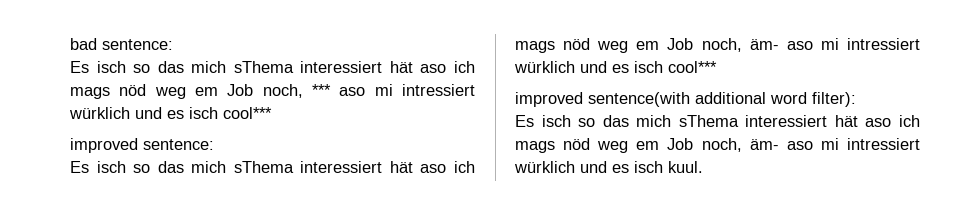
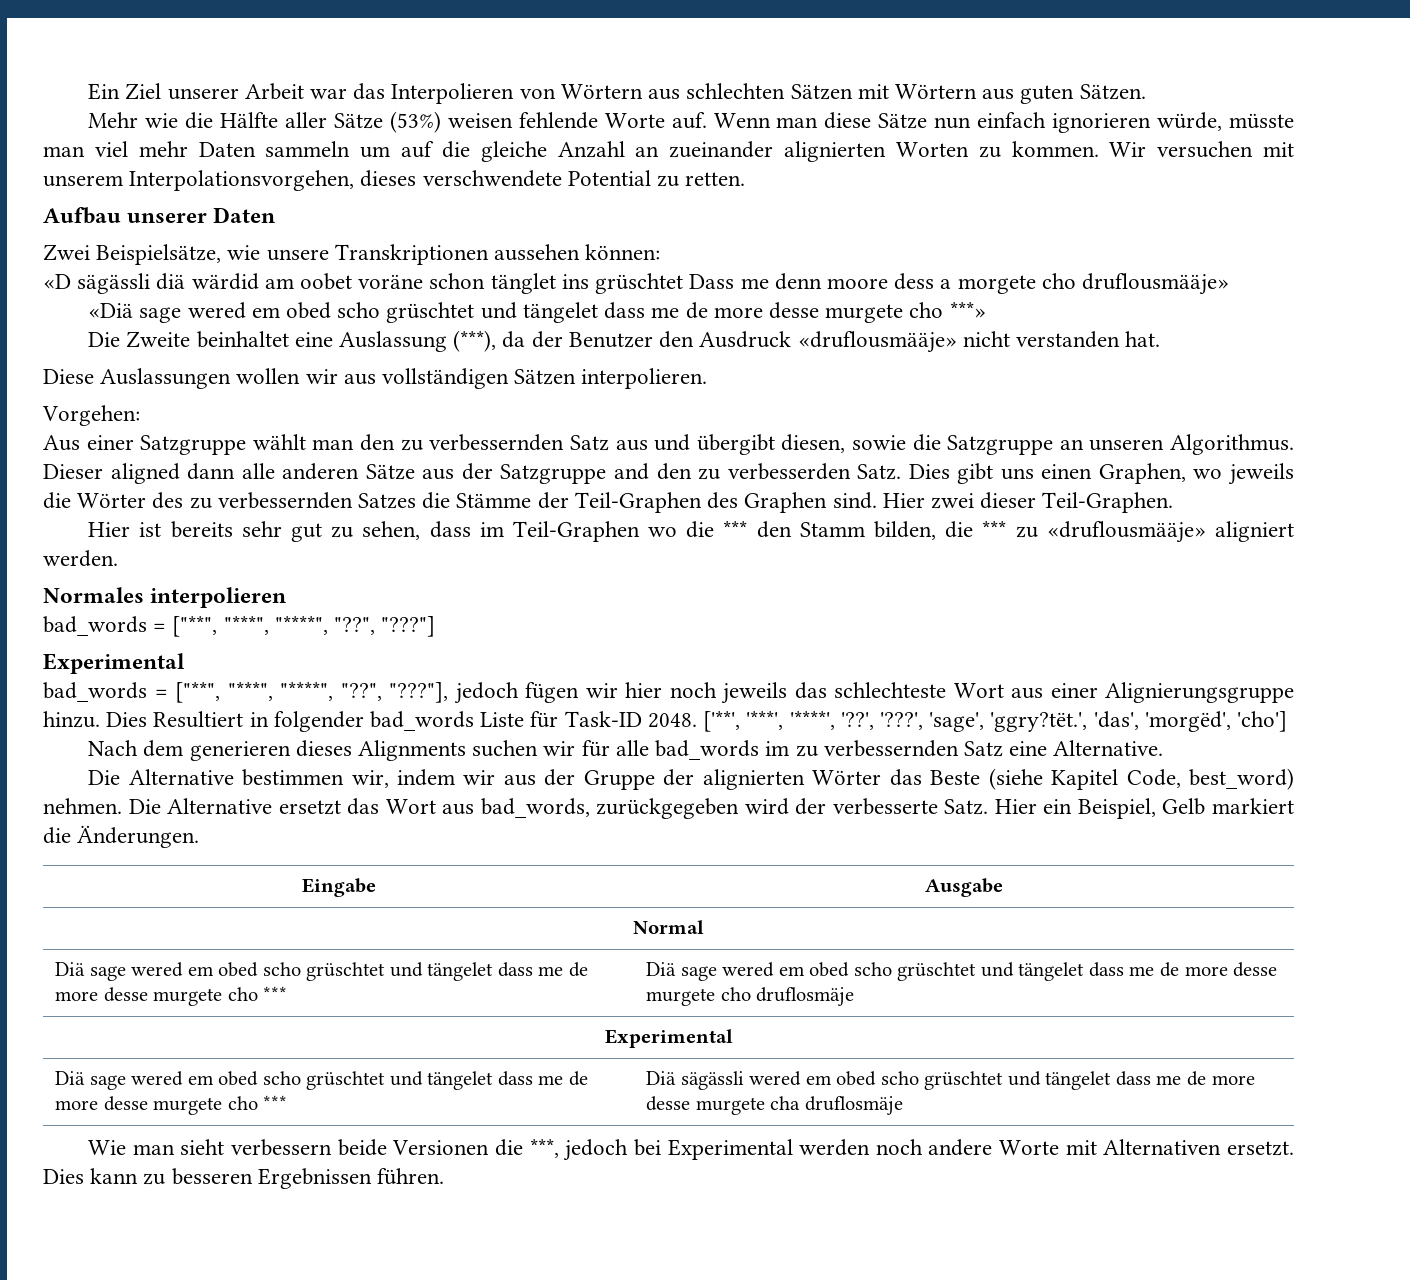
[70,38,173,50] [70,61,475,73] [70,84,475,99] [69,107,272,119] [70,138,214,153] [70,161,475,173] [515,38,920,53] [514,61,717,73] [515,92,856,107] [515,115,920,127] [515,138,920,153] [514,161,703,173] bad sentence: // Es isch so das mich sThema interessiert hät aso ich mags nöd weg em Job noch, *** aso mi intressiert würklich und es isch cool*** // improved sentence: // Es isch so das mich sThema interessiert hät aso ich mags nöd weg em Job noch, äm- aso mi intressiert würklich und es isch cool*** // improved sentence(with additional word filter): // Es isch so das mich sThema interessiert hät aso ich mags nöd weg em Job noch, äm- aso mi intressiert würklich und es isch kuul. -> [88,83,1146,104] [88,111,1294,133] [43,141,1294,162] [43,170,746,191] [43,207,276,224] [43,244,661,265] [43,273,1229,295] [88,301,986,323] [88,330,1161,353] [43,368,708,389] [42,405,140,426] [43,434,1294,455] [43,463,1294,485] [43,492,1174,513] [88,520,1295,543] [43,550,118,567] [43,587,287,608] [43,615,436,637] [43,653,185,674] [43,681,1294,704] [43,710,1287,732] [88,740,1164,761] [88,768,1294,790] [43,798,1294,819] [43,825,200,848] [302,878,376,897] [925,878,1003,897] [633,920,704,934] [55,962,589,981] [55,986,288,1006] [646,962,1278,981] [646,987,855,1006] [604,1029,733,1048] [55,1071,589,1090] [55,1095,288,1115] [646,1071,1255,1090] [646,1096,903,1115] [88,1138,1294,1161] [43,1168,445,1189] Ein Ziel unserer Arbeit war das Interpolieren von Wörtern aus schlechten Sätzen mit Wörtern aus guten Sätzen. // Mehr wie die Hälfte aller Sätze (53%) weisen fehlende Worte auf. Wenn man diese Sätze nun einfach ignorieren würde, müsste man viel mehr Daten sammeln um auf die gleiche Anzahl an zueinander alignierten Worten zu kommen. Wir versuchen mit unserem Interpolationsvorgehen, dieses verschwendete Potential zu retten. // Aufbau unserer Daten // Zwei Beispielsätze, wie unsere Transkriptionen aussehen können: // «D sägässli diä wärdid am oobet voräne schon tänglet ins grüschtet Dass me denn moore dess a morgete cho druflousmääje» // «Diä sage wered em obed scho grüschtet und tängelet dass me de more desse murgete cho ***» // Die Zweite beinhaltet eine Auslassung (***), da der Benutzer den Ausdruck «druflousmääje» nicht verstanden hat. // Diese Auslassungen wollen wir aus vollständigen Sätzen interpolieren. // Vorgehen: // Aus einer Satzgruppe wählt man den zu verbessernden Satz aus und übergibt diesen, sowie die Satzgruppe an unseren Algorithmus. Dieser aligned dann alle anderen Sätze aus der Satzgruppe and den zu verbesserden Satz. Dies gibt uns einen Graphen, wo jeweils die Wörter des zu verbessernden Satzes die Stämme der Teil-Graphen des Graphen sind. Hier zwei dieser Teil-Graphen. // Hier ist bereits sehr gut zu sehen, dass im Teil-Graphen wo die *** den Stamm bilden, die *** zu «druflousmääje» aligniert werden. // Normales interpolieren // bad_words = ["**", "***", "****", "??", "???"] // Experimental // bad_words = ["**", "***", "****", "??", "???"], jedoch fügen wir hier noch jeweils das schlechteste Wort aus einer Alignierungsgruppe hinzu. Dies Resultiert in folgender bad_words Liste für Task-ID 2048. ['**', '***', '****', '??', '???', 'sage', 'ggry?tët.', 'das', 'morgëd', 'cho'] // Nach dem generieren dieses Alignments suchen wir für alle bad_words im zu verbessernden Satz eine Alternative. // Die Alternative bestimmen wir, indem wir aus der Gruppe der alignierten Wörter das Beste (siehe Kapitel Code, best_word) nehmen. Die Alternative ersetzt das Wort aus bad_words, zurückgegeben wird der verbesserte Satz. Hier ein Beispiel, Gelb markiert die Änderungen. // Eingabe | Ausgabe // Normal // Diä sage wered em obed scho grüschtet und tängelet dass me de more desse murgete cho *** | Diä sage wered em obed scho grüschtet und tängelet dass me de more desse murgete cho druflosmäje // Experimental // Diä sage wered em obed scho grüschtet und tängelet dass me de more desse murgete cho *** | Diä sägässli wered em obed scho grüschtet und tängelet dass me de more desse murgete cha druflosmäje // Wie man sieht verbessern beide Versionen die ***, jedoch bei Experimental werden noch andere Worte mit Alternativen ersetzt. Dies kann zu besseren Ergebnissen führen.

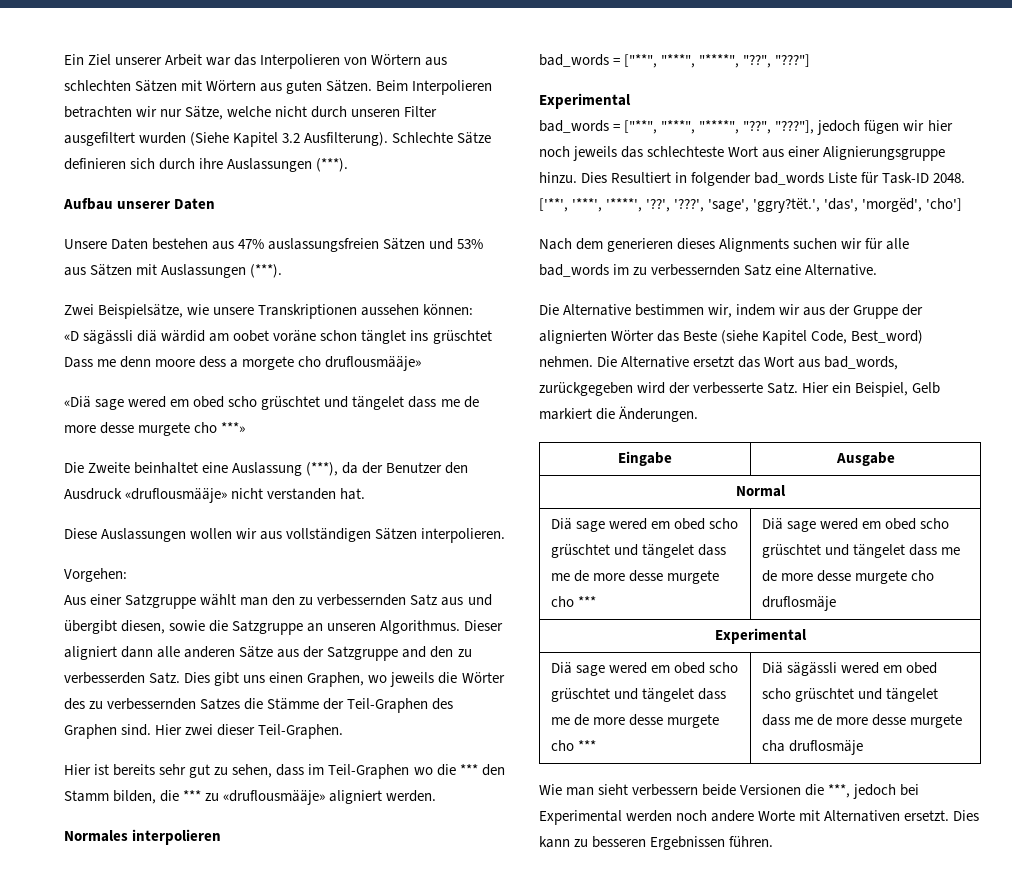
[88,111,1294,133] [43,141,1294,162] [43,170,746,191] [43,207,276,224] // Mehr wie die Hälfte aller Sätze (53%) weisen fehlende Worte auf. Wenn man diese Sätze nun einfach ignorieren würde, müsste man viel mehr Daten sammeln um auf die gleiche Anzahl an zueinander alignierten Worten zu kommen. Wir versuchen mit unserem Interpolationsvorgehen, dieses verschwendete Potential zu retten. // Aufbau unserer Daten -> [376,80,493,95] [64,106,438,120] [64,132,492,147] [64,158,349,172] [63,198,216,210] [64,238,484,252] [64,264,283,278] Beim Interpolieren betrachten wir nur Sätze, welche nicht durch unseren Filter ausgefiltert wurden (Siehe Kapitel 3.2 Ausfilterung). Schlechte Sätze definieren sich durch ihre Auslassungen (***). // Aufbau unserer Daten // Unsere Daten bestehen aus 47% auslassungsfreien Sätzen und 53% aus Sätzen mit Auslassungen (***).
[110,463,180,484] aligned -> [64,646,117,660] aligniert
[1188,768,1294,790] best_word) -> [851,330,924,344] Best_word)

